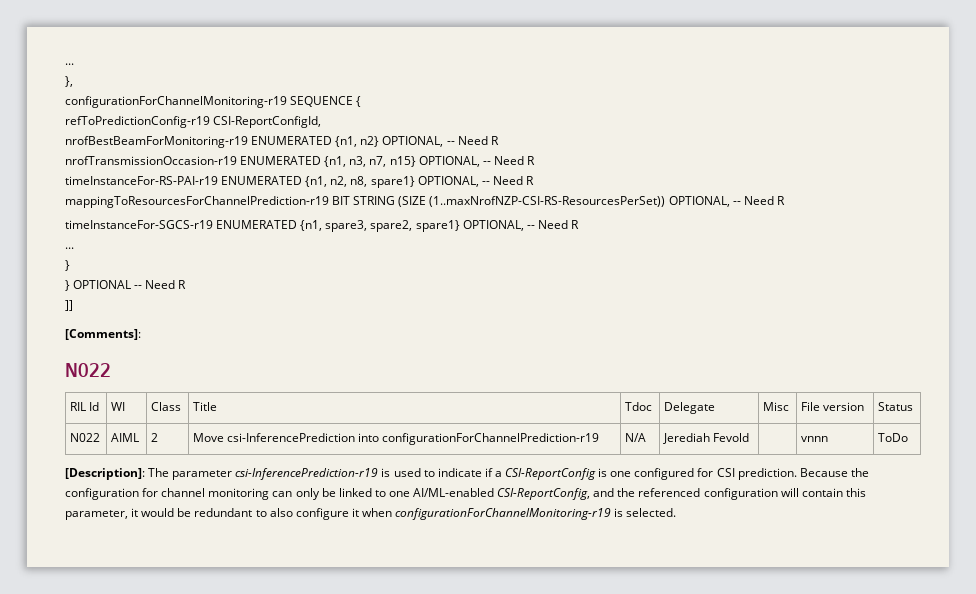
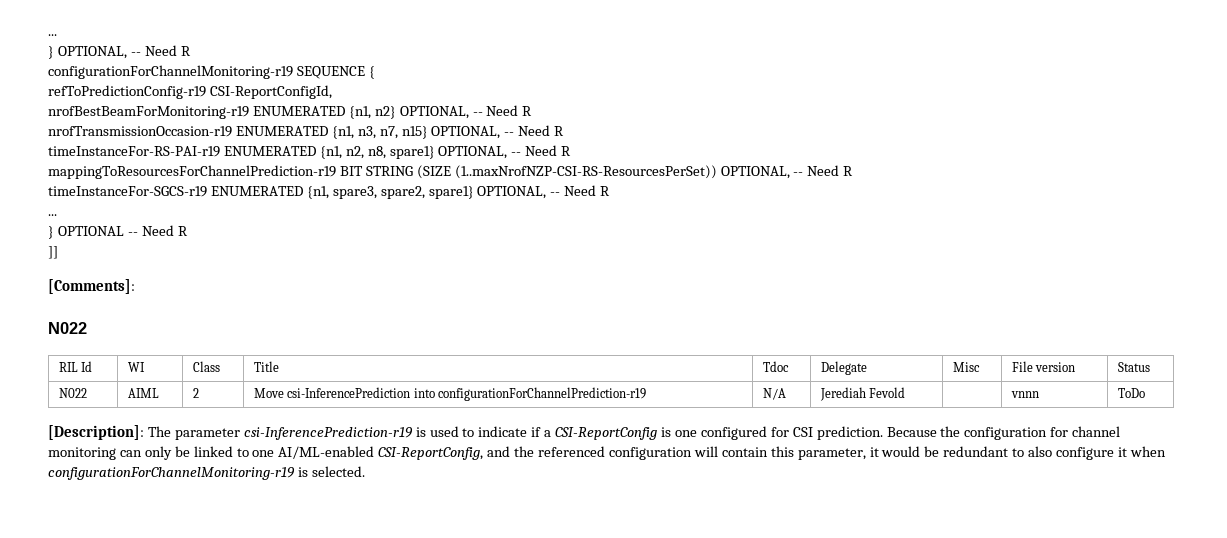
[65,63,74,65] [65,76,73,87] ... // }, -> [48,34,57,36] [48,45,191,59] ... // } OPTIONAL, -- Need R
[65,280,70,291] // } -> (54, 232) none

